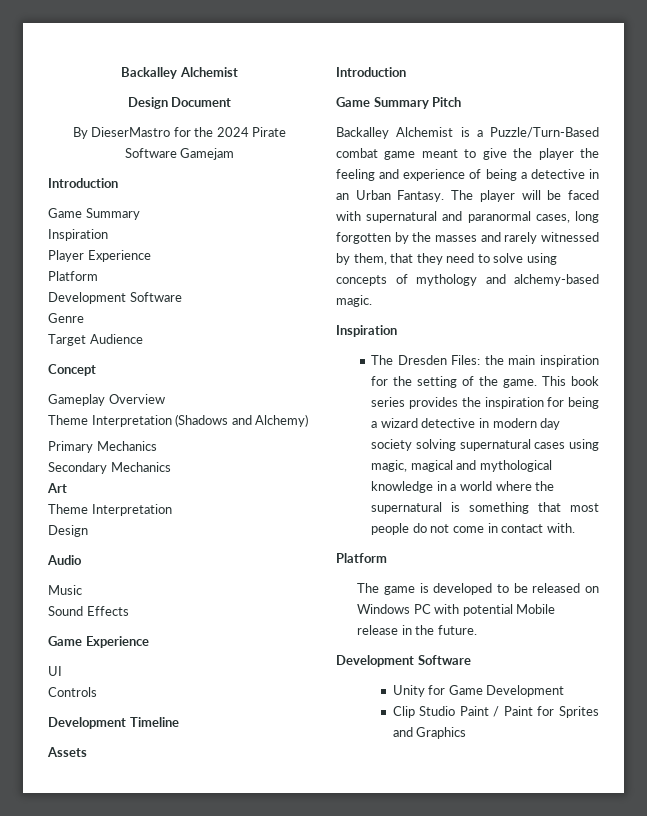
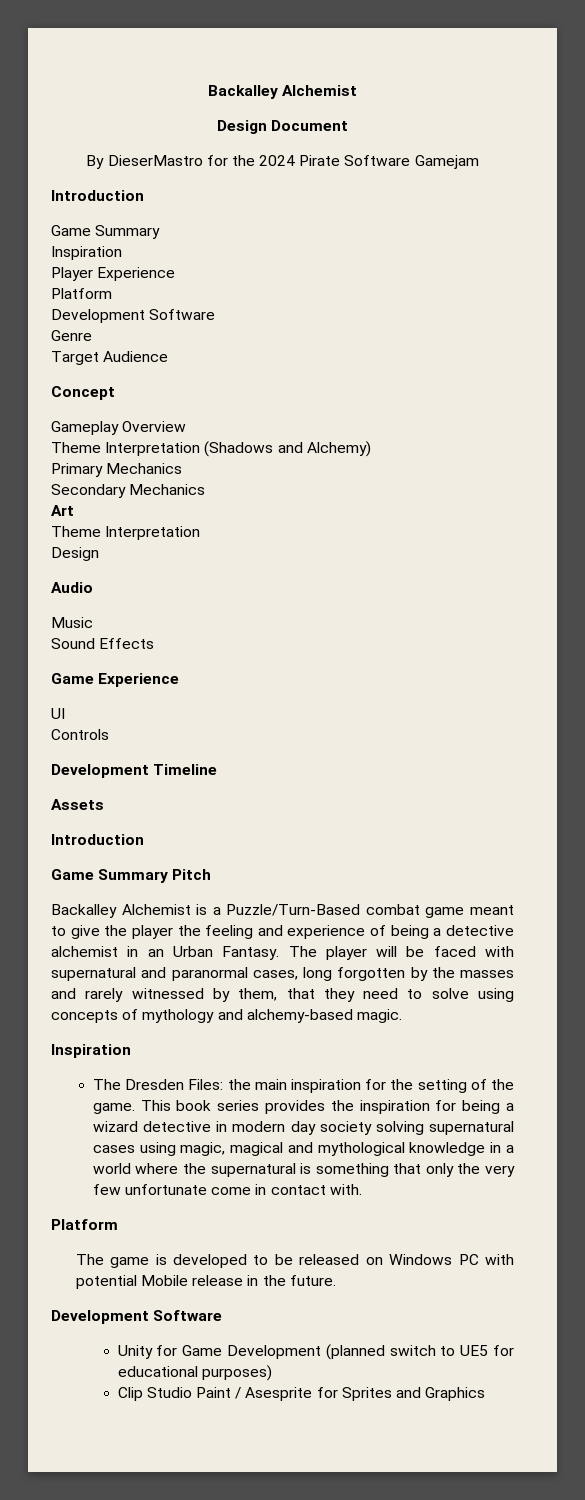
(585, 174) none -> [51,946,118,957] alchemist
[570,503,599,512] [371,523,450,535] most people do not -> [425,1163,516,1177] [92,1184,208,1195] only the very few unfortunate
(565, 691) none -> [325,1344,514,1360] [117,1365,272,1381] (planned switch to UE5 for educational purposes)
[503,706,533,716] Paint -> [245,1387,313,1401] Asesprite

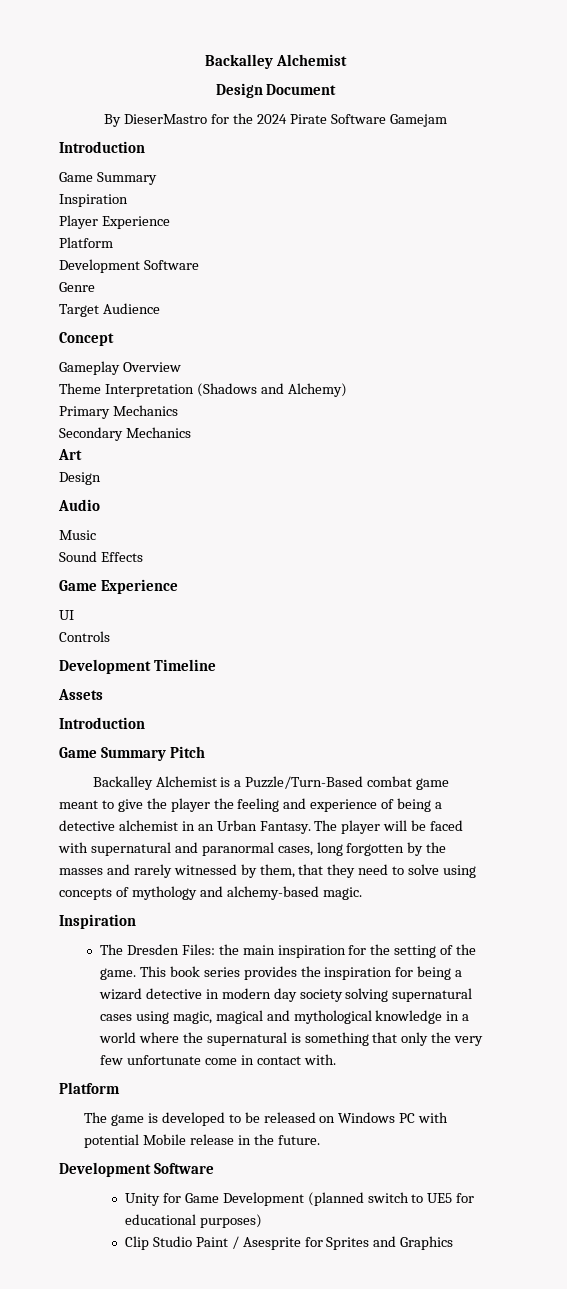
[51,526,201,540] // Theme Interpretation -> (82, 454) none

